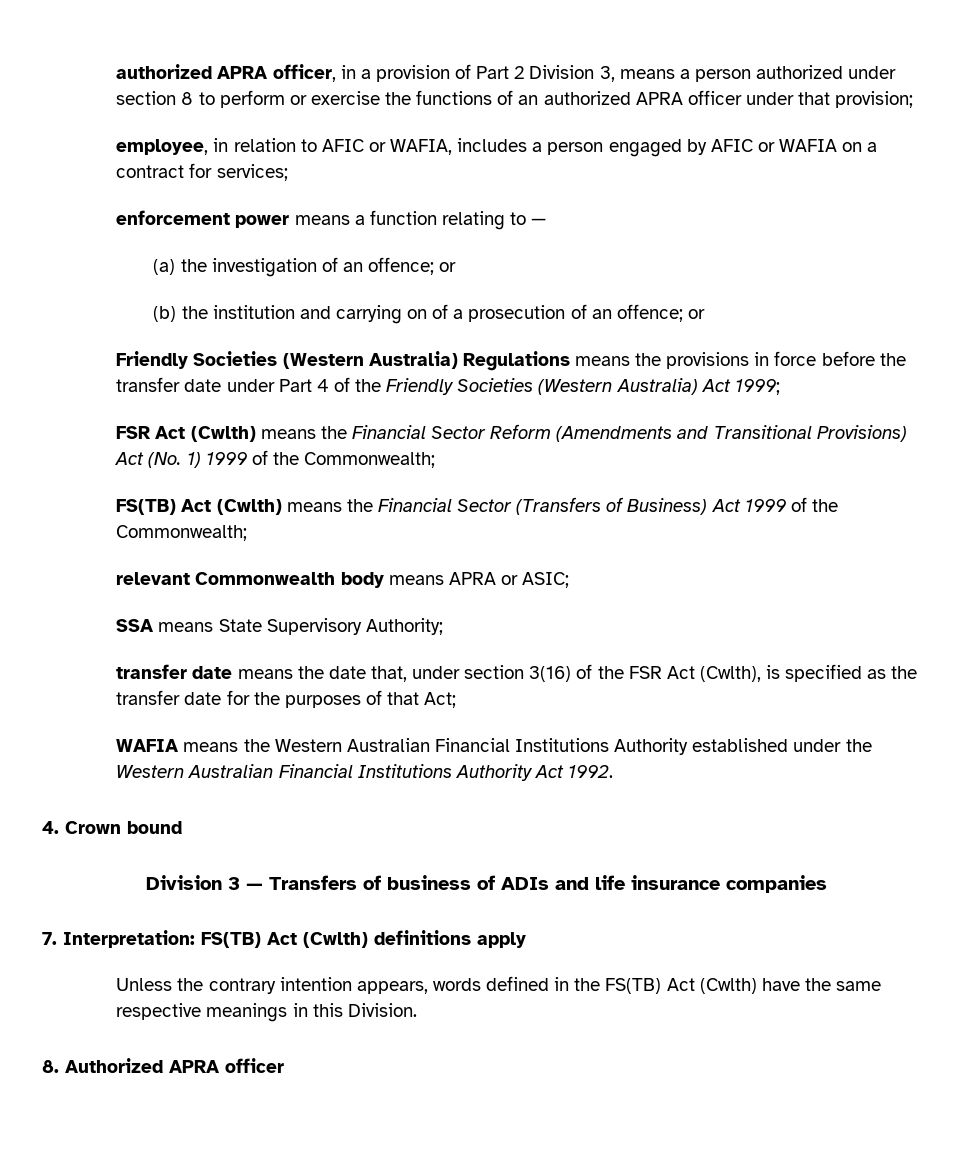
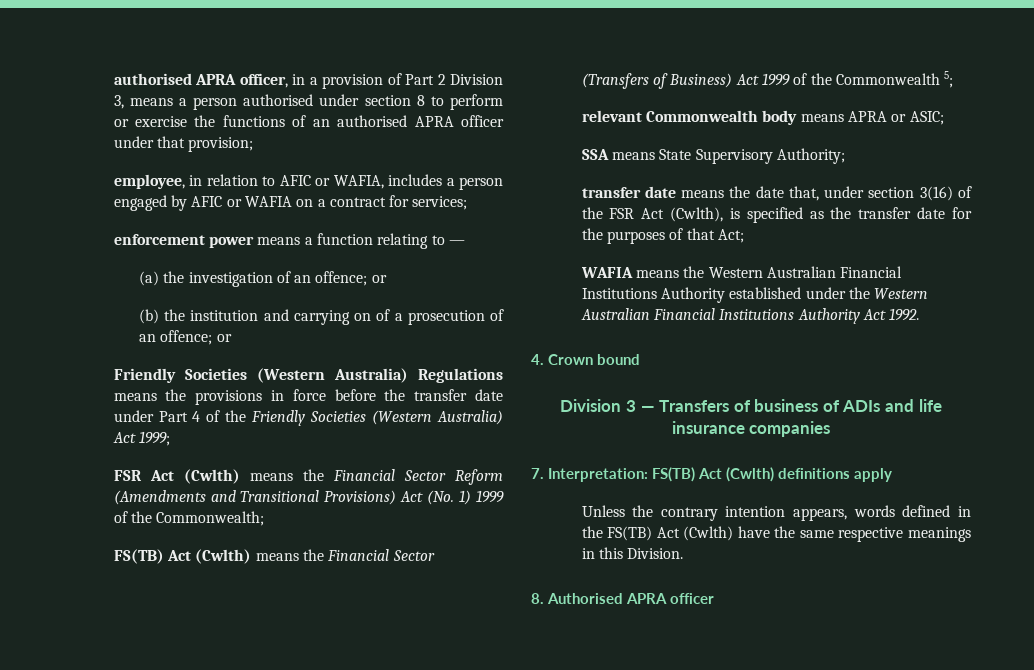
[116,64,213,79] authorized -> [113,73,192,85] authorised
[756,65,844,79] authorized -> [243,94,314,106] authorised
[543,91,631,105] authorized -> [337,115,408,127] authorised
[116,525,248,541] Commonwealth; -> [835,71,954,88] Commonwealth 5;
[65,1058,163,1073] Authorized -> [547,593,624,604] Authorised

